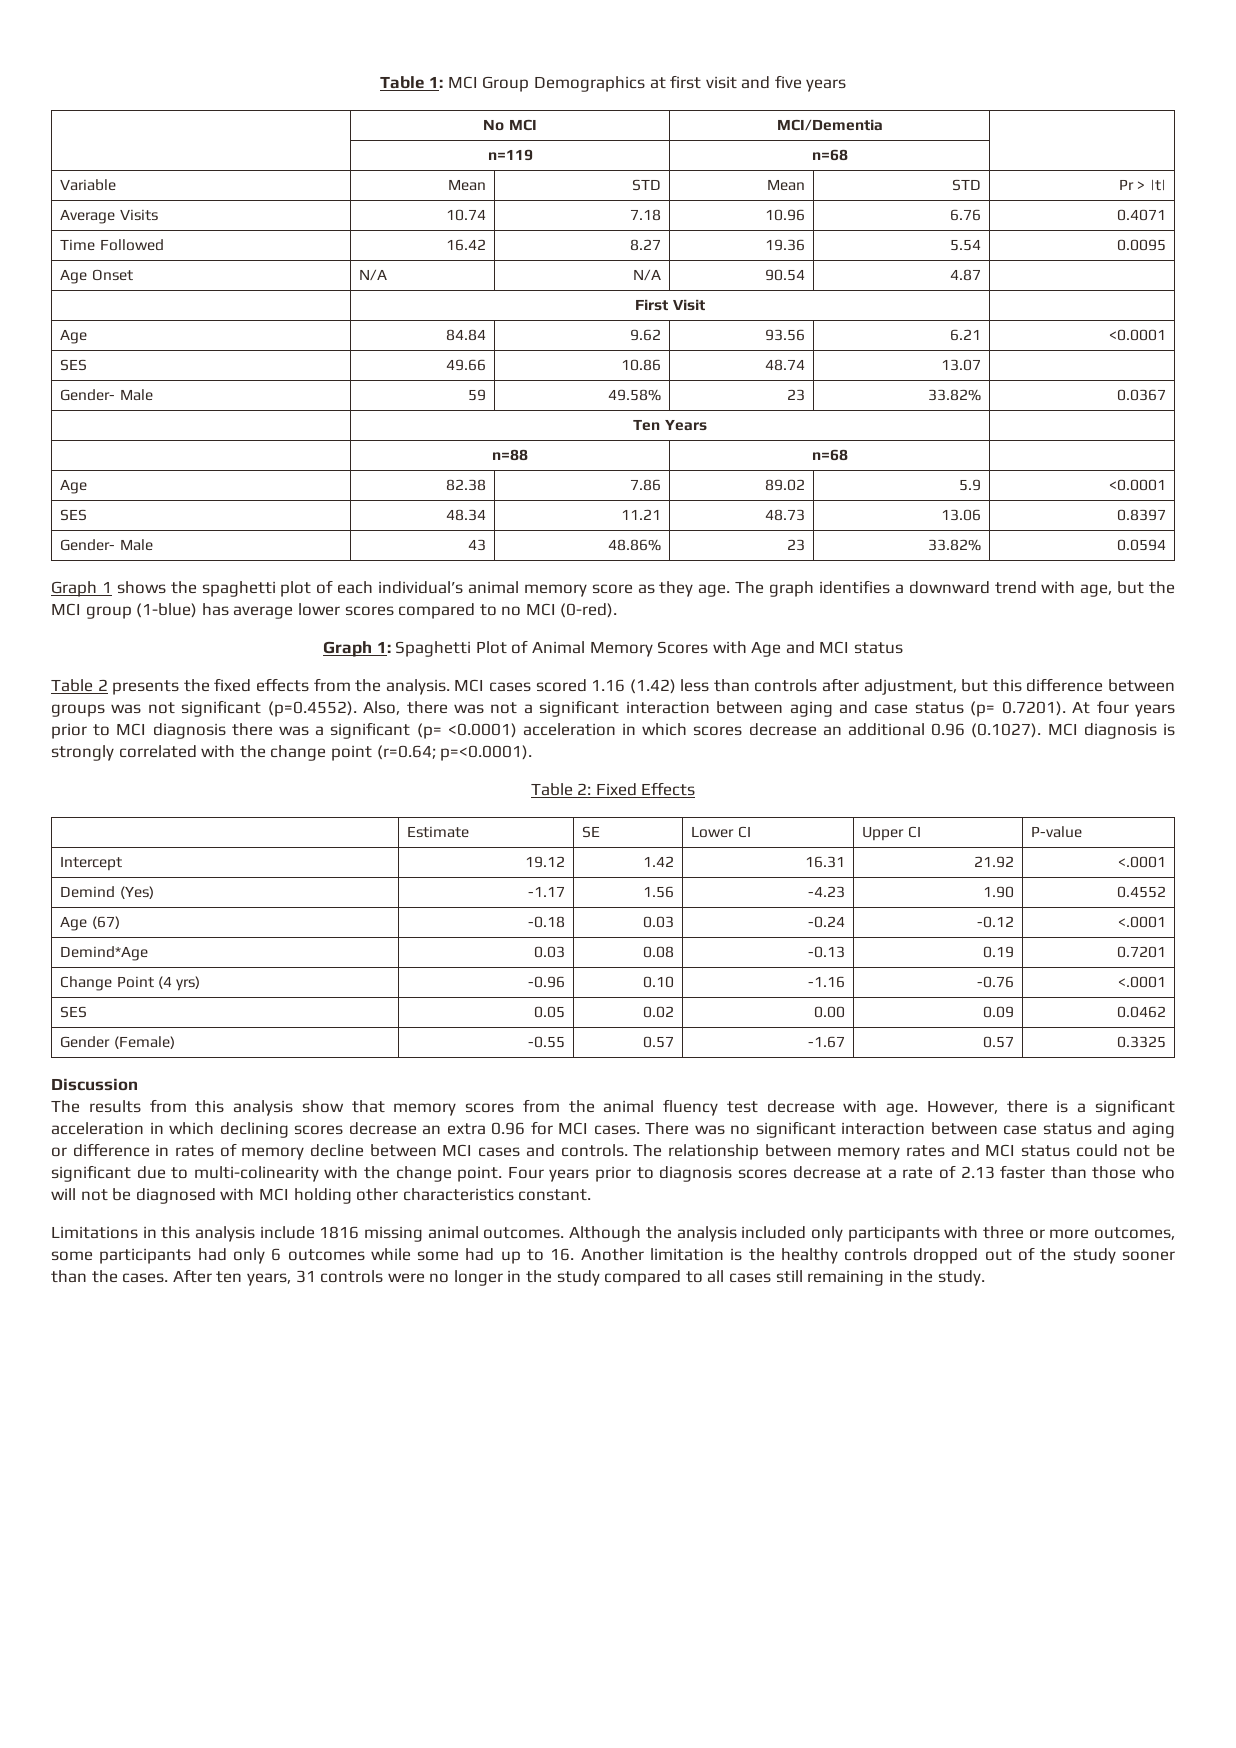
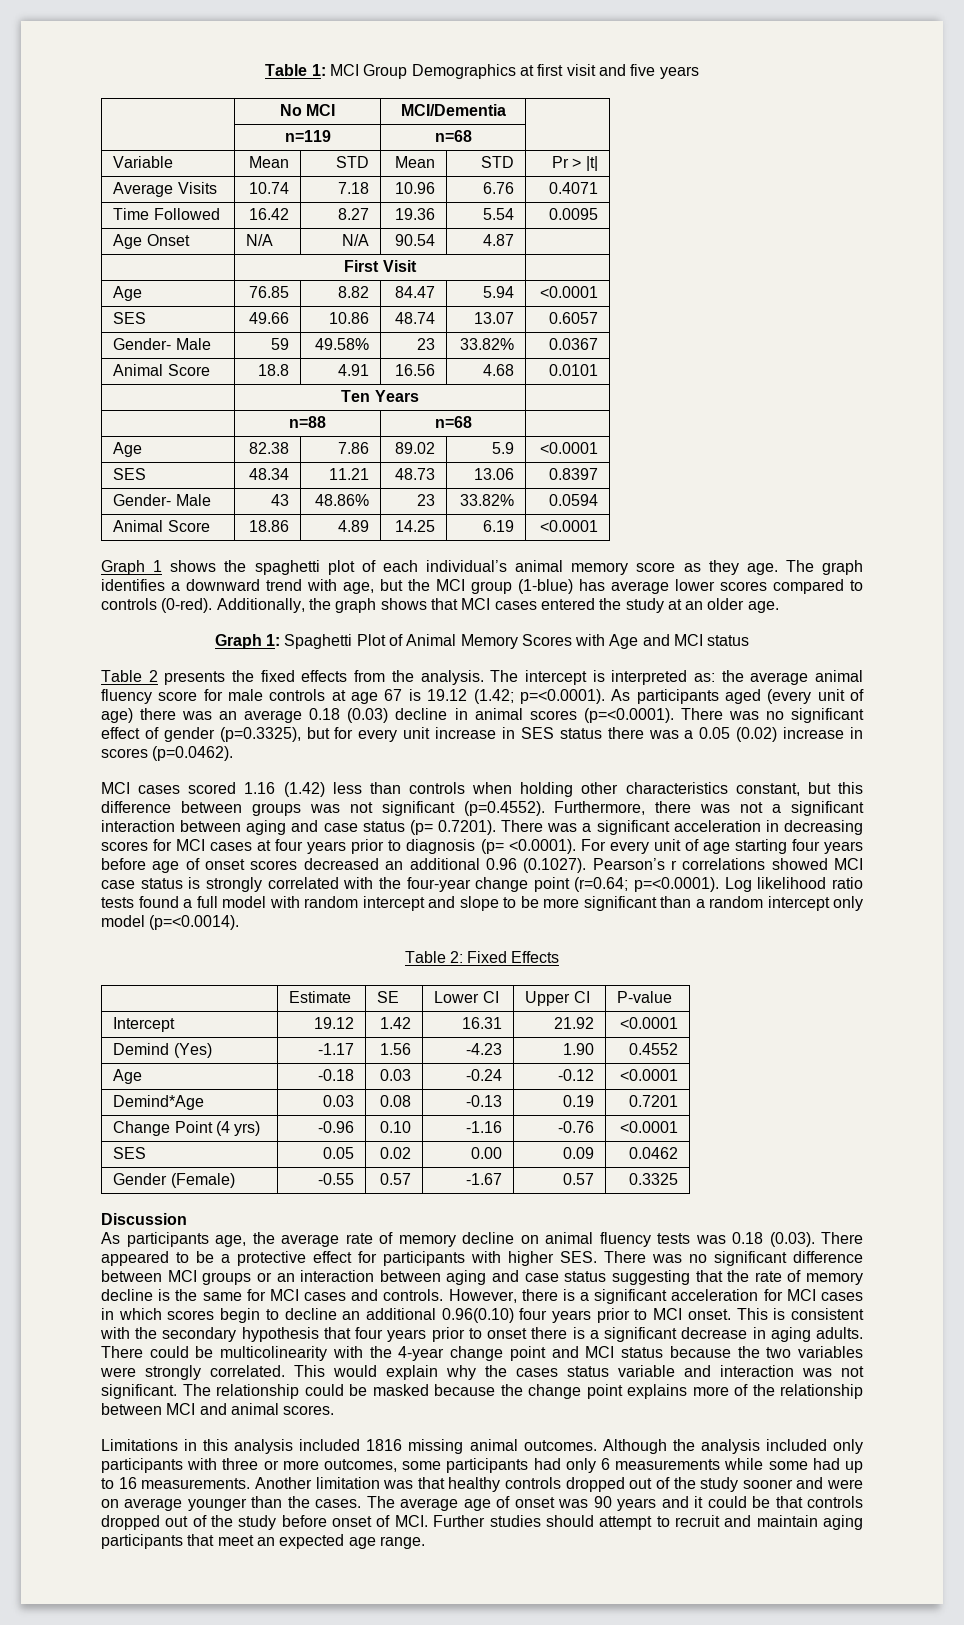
[445,329,486,341] [629,329,661,341] [764,329,805,341] [949,329,981,341] 84.84 | 9.62 | 93.56 | 6.21 -> [248,286,289,298] [337,286,369,298] [394,286,435,298] [482,286,514,298] 76.85 | 8.82 | 84.47 | 5.94
(981, 365) none -> [548,312,598,324] 0.6057
(1166, 395) none -> [113,364,210,376] [257,364,289,376] [337,364,369,376] [394,364,435,376] [482,364,514,376] [548,364,598,376] // Animal Score | 18.8 | 4.91 | 16.56 | 4.68 | 0.0101
(1166, 545) none -> [113,520,210,532] [248,520,289,532] [337,520,369,532] [394,520,435,532] [482,520,514,532] [539,520,598,532] // Animal Score | 18.86 | 4.89 | 14.25 | 6.19 | <0.0001
[501,603,618,618] no MCI (0-red). -> [101,598,779,613] controls (0-red). Additionally, the graph shows that MCI cases entered the study at an older age.
(450, 687) none -> [490,670,863,685] [101,689,865,704] [101,708,865,723] [101,727,864,742] [101,746,234,761] The intercept is interpreted as: the average animal fluency score for male controls at age 67 is 19.12 (1.42; p=<0.0001). As participants aged (every unit of age) there was an average 0.18 (0.03) decline in animal scores (p=<0.0001). There was no significant effect of gender (p=0.3325), but for every unit increase in SES status there was a 0.05 (0.02) increase in scores (p=0.0462). //
[822,678,957,695] after adjustment, -> [472,782,800,797] when holding other characteristics constant,
[363,701,401,715] Also, -> [554,801,646,815] Furthermore,
[1072,700,1175,717] [51,722,1157,739] At four years prior to MCI diagnosis there was a significant (p= <0.0001) acceleration in which scores decrease an additional 0.96 (0.1027). MCI diagnosis -> [501,820,863,835] [101,839,863,854] [101,858,863,873] [101,878,183,889] There was a significant acceleration in decreasing scores for MCI cases at four years prior to diagnosis (p= <0.0001). For every unit of age starting four years before age of onset scores decreased an additional 0.96 (0.1027). Pearson’s r correlations showed MCI case status
(266, 751) none -> [406,877,471,892] four-year
(533, 753) none -> [724,877,863,892] [101,896,863,911] [101,915,240,930] Log likelihood ratio tests found a full model with random intercept and slope to be more significant than a random intercept only model (p=<0.0014).
[1117,856,1166,868] <.0001 -> [619,1017,678,1029] <0.0001
[91,916,120,929] (67) -> (143, 1076) none
[1117,916,1166,928] <.0001 -> [619,1069,678,1081] <0.0001
[1117,976,1166,988] <.0001 -> [619,1121,678,1133] <0.0001
[51,1099,919,1116] The results from this analysis show that memory scores from the animal fluency test decrease with age. -> [101,1232,863,1247] [101,1251,863,1266] [101,1270,863,1285] [101,1289,444,1301] As participants age, the average rate of memory decline on animal fluency tests was 0.18 (0.03). There appeared to be a protective effect for participants with higher SES. There was no significant difference between MCI groups or an interaction between aging and case status suggesting that the rate of memory decline is the same for MCI cases and controls.
[149,1121,1175,1138] [51,1143,1175,1160] [51,1165,1175,1182] [51,1188,592,1204] in which declining scores decrease an extra 0.96 for MCI cases. There was no significant interaction between case status and aging or difference in rates of memory decline between MCI cases and controls. The relationship between memory rates and MCI status could not be significant due to multi-colinearity with the change point. Four years prior to diagnosis scores decrease at a rate of 2.13 faster than those who will not be diagnosed with MCI holding other characteristics constant. -> [763,1289,863,1301] [101,1308,865,1323] [100,1327,864,1342] [101,1346,864,1361] [100,1365,864,1380] [101,1384,863,1399] [101,1403,335,1415] for MCI cases in which scores begin to decline an additional 0.96(0.10) four years prior to MCI onset. This is consistent with the secondary hypothesis that four years prior to onset there is a significant decrease in aging adults. There could be multicolinearity with the 4-year change point and MCI status because the two variables were strongly correlated. This would explain why the cases status variable and interaction was not significant. The relationship could be masked because the change point explains more of the relationship between MCI and animal scores.
[259,1226,315,1239] include -> [299,1439,361,1451] included
[287,1249,365,1261] outcomes -> [615,1459,721,1470] measurements
[550,1248,775,1261] 16. Another limitation is the -> [118,1477,445,1489] 16 measurements. Another limitation was that
[51,1269,985,1286] than the cases. After ten years, 31 controls were no longer in the study compared to all cases still remaining in the study. -> [796,1477,863,1489] [101,1496,864,1511] [101,1515,864,1530] [101,1534,425,1549] and were on average younger than the cases. The average age of onset was 90 years and it could be that controls dropped out of the study before onset of MCI. Further studies should attempt to recruit and maintain aging participants that meet an expected age range.

